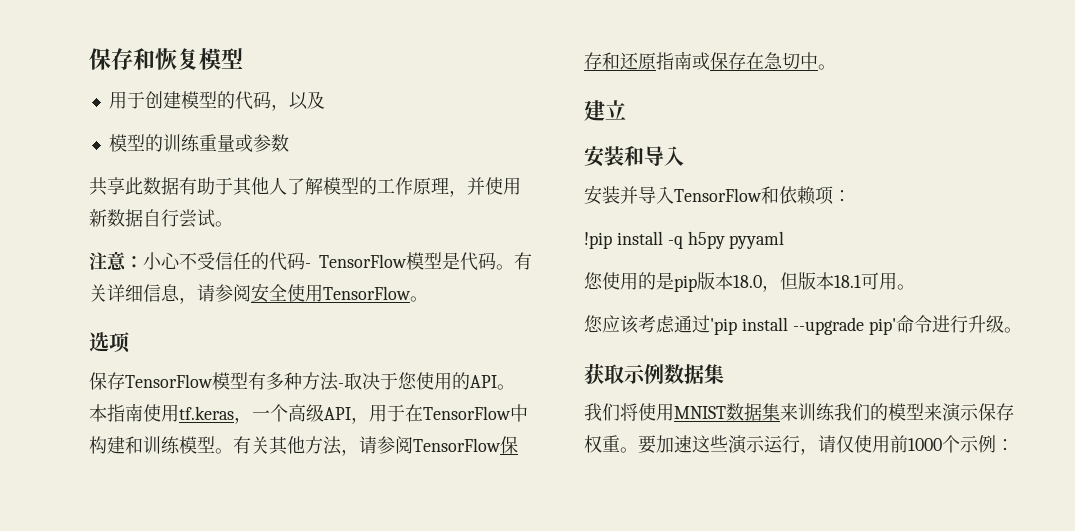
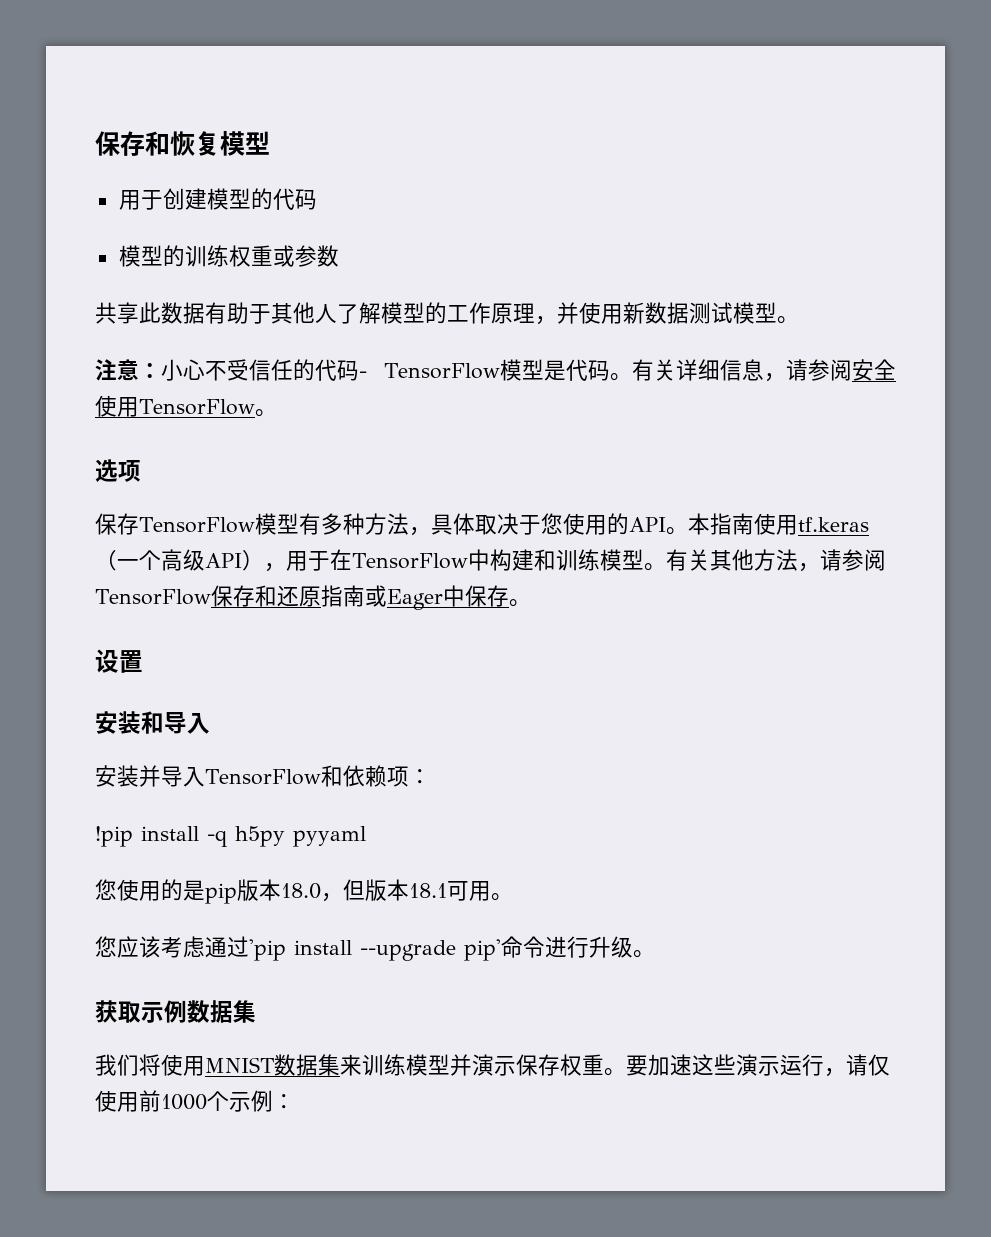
[270,91,325,111] ，以及 -> (317, 199) none
[198,134,235,152] 重量 -> [228,245,273,267] 权重
[143,209,215,228] 自行尝试 -> [689,302,777,324] 测试模型
[338,383,344,388] - -> [408,513,475,536] ，具体
[234,417,252,424] ， -> [95,550,117,571] （
(351, 413) none -> [242,550,264,571] ）
[710,52,836,70] [584,100,626,121] 保存在急切中。 // 建立 -> [386,585,531,610] [95,649,143,673] Eager中保存。 // 设置
[834,403,942,421] 我们的模型来 -> [406,1054,472,1076] 模型并

